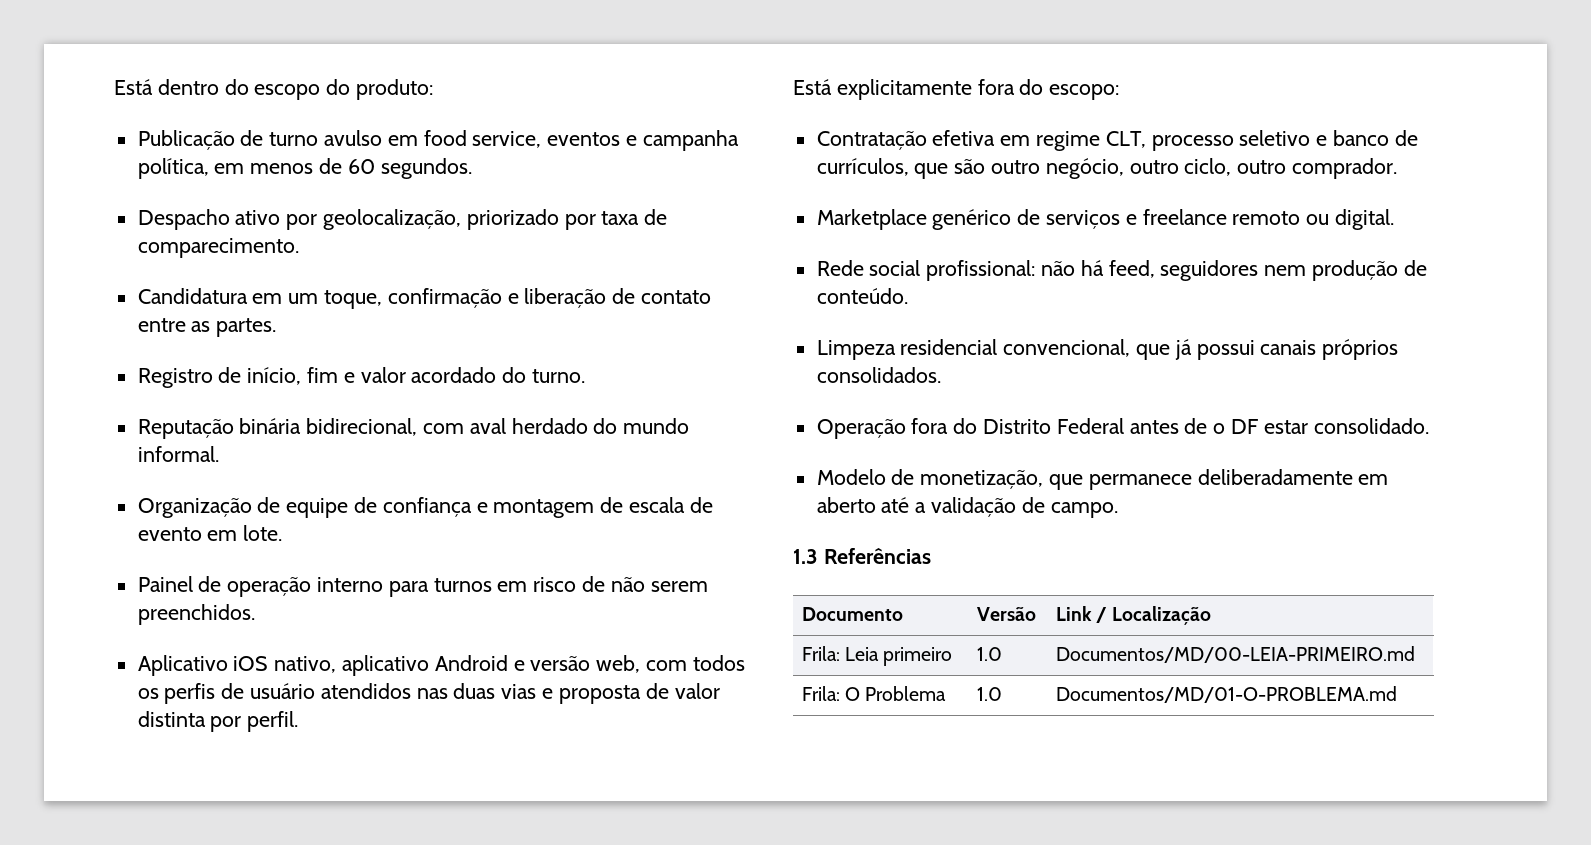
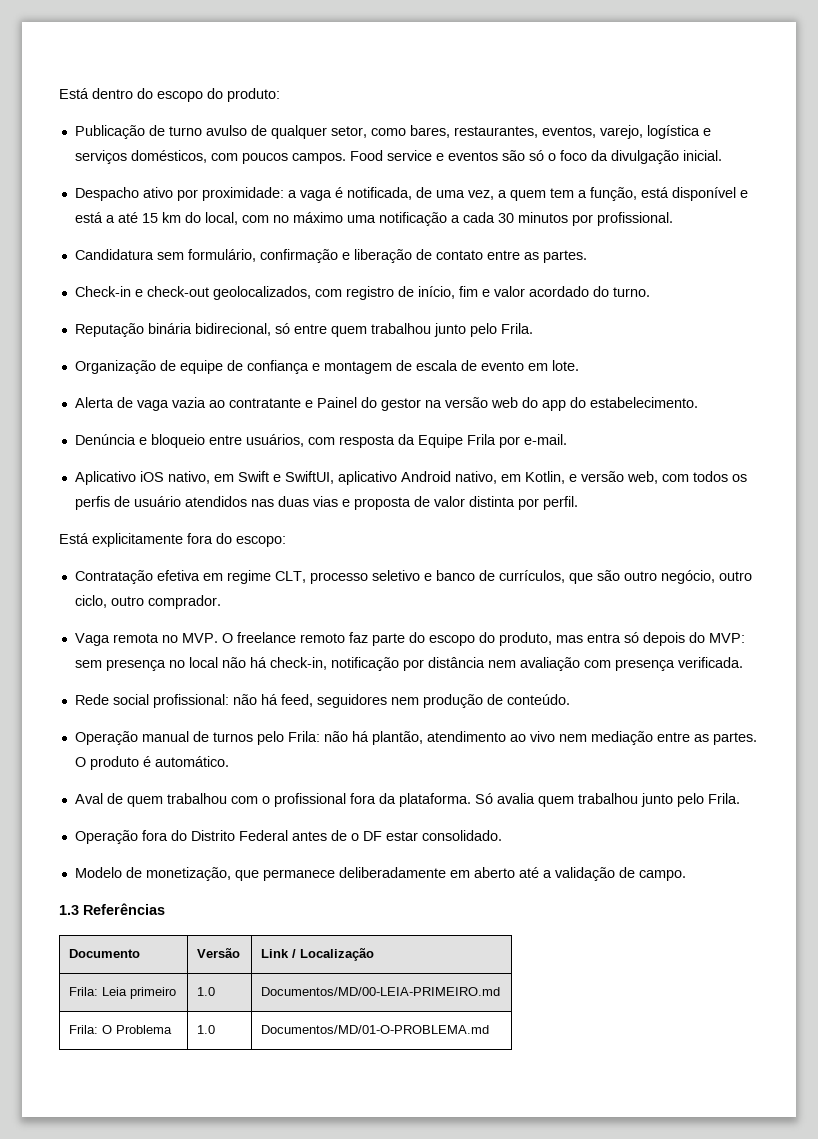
[387,130,739,151] [137,158,472,179] [137,209,668,230] [137,238,299,258] [137,288,383,309] em food service, eventos e campanha política, em menos de 60 segundos. // Despacho ativo por geolocalização, priorizado por taxa de comparecimento. // Candidatura em um toque, -> [250,125,711,139] [74,150,722,164] [74,187,748,201] [74,212,673,226] [74,249,256,262] de qualquer setor, como bares, restaurantes, eventos, varejo, logística e serviços domésticos, com poucos campos. Food service e eventos são só o foco da divulgação inicial. // Despacho ativo por proximidade: a vaga é notificada, de uma vez, a quem tem a função, está disponível e está a até 15 km do local, com no máximo uma notificação a cada 30 minutos por profissional. // Candidatura sem formulário,
[137,368,213,388] Registro -> [74,286,394,300] Check-in e check-out geolocalizados, com registro
[423,418,690,434] [137,446,219,462] com aval herdado do mundo informal. -> [274,323,533,337] só entre quem trabalhou junto pelo Frila.
[137,576,708,597] [137,604,255,625] [137,655,508,676] Painel de operação interno para turnos em risco de não serem preenchidos. // Aplicativo iOS nativo, aplicativo Android -> [74,397,698,411] [74,434,567,448] [74,471,565,485] Alerta de vaga vazia ao contratante e Painel do gestor na versão web do app do estabelecimento. // Denúncia e bloqueio entre usuários, com resposta da Equipe Frila por e-mail. // Aplicativo iOS nativo, em Swift e SwiftUI, aplicativo Android nativo, em Kotlin,
[816,209,1395,230] Marketplace genérico de serviços e freelance remoto ou digital. -> [74,632,745,646] [74,657,743,671] Vaga remota no MVP. O freelance remoto faz parte do escopo do produto, mas entra só depois do MVP: sem presença no local não há check-in, notificação por distância nem avaliação com presença verificada.
[816,339,1399,360] [816,367,941,383] Limpeza residencial convencional, que já possui canais próprios consolidados. -> [74,731,757,745] [74,756,229,770] [74,793,740,807] Operação manual de turnos pelo Frila: não há plantão, atendimento ao vivo nem mediação entre as partes. O produto é automático. // Aval de quem trabalhou com o profissional fora da plataforma. Só avalia quem trabalhou junto pelo Frila.

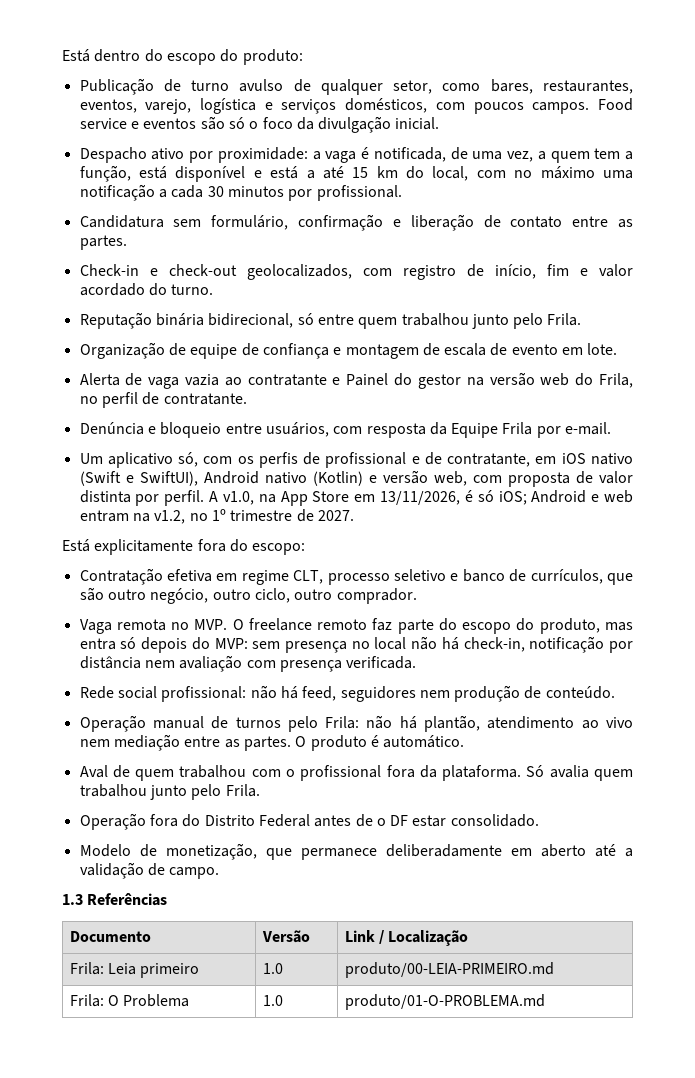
[541,397,698,411] app do estabelecimento. -> [598,373,633,388] [79,392,247,408] Frila, no perfil de contratante.
[74,471,747,485] [74,496,350,510] Aplicativo iOS nativo, em Swift e SwiftUI, aplicativo Android nativo, em Kotlin, e versão web, com todos os perfis de usuário atendidos nas duas vias e -> [79,452,633,468] [79,470,502,486] Um aplicativo só, com os perfis de profissional e de contratante, em iOS nativo (Swift e SwiftUI), Android nativo (Kotlin) e versão web, com
(578, 503) none -> [209,490,633,506] [79,509,354,524] A v1.0, na App Store em 13/11/2026, é só iOS; Android e web entram na v1.2, no 1º trimestre de 2027.
[260,987,500,996] Documentos/MD/00-LEIA-PRIMEIRO.md -> [344,962,554,978] produto/00-LEIA-PRIMEIRO.md
[260,1025,489,1034] Documentos/MD/01-O-PROBLEMA.md -> [344,994,545,1010] produto/01-O-PROBLEMA.md

